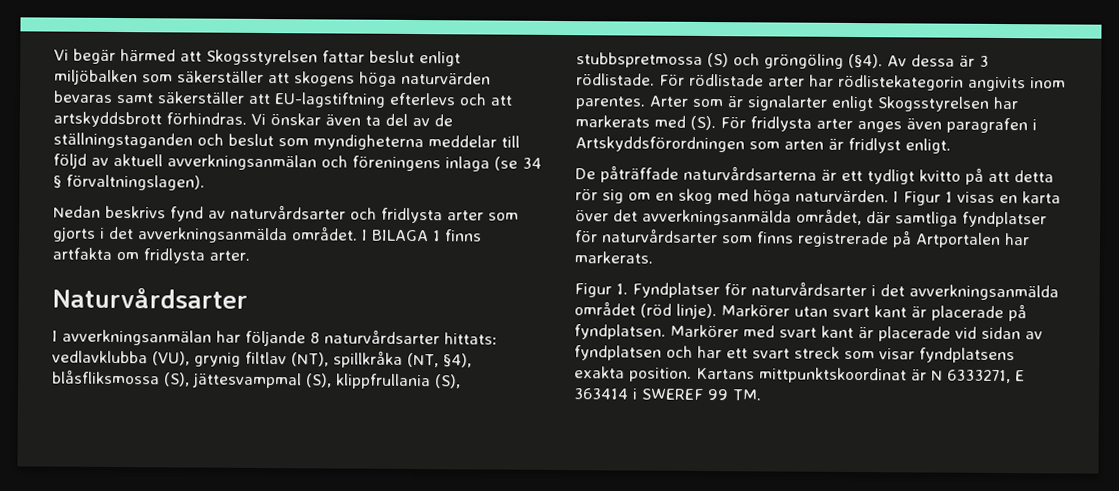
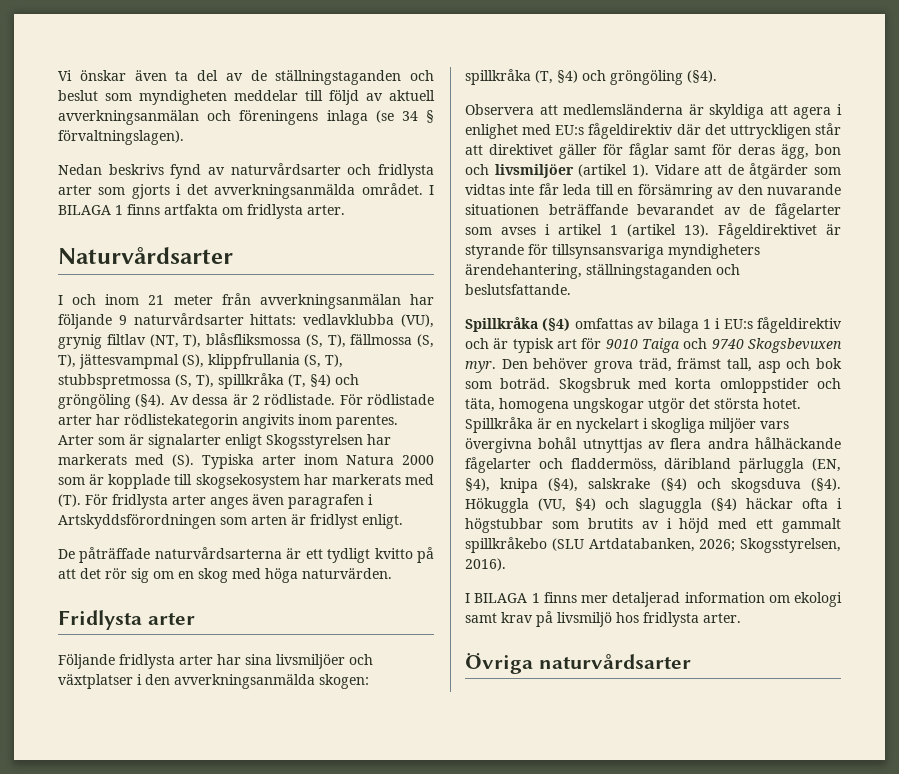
[54,48,461,67] [54,69,491,87] [53,90,513,108] [53,111,266,128] Vi begär härmed att Skogsstyrelsen fattar beslut enligt miljöbalken som säkerställer att skogens höga naturvärden bevaras samt säkerställer att EU-lagstiftning efterlevs och att artskyddsbrott förhindras. Vi -> [58,70,72,81] Vi
[313,134,424,151] myndigheterna -> [139,90,227,105] myndigheten
(58, 336) none -> [72,293,251,305] och inom 21 meter från
[310,332,320,344] 8 -> [118,315,127,325] 9
[291,350,472,368] [52,369,461,390] [576,52,729,68] (NT), spillkråka (NT, §4), blåsfliksmossa (S), jättesvampmal (S), klippfrullania (S), stubbspretmossa (S) -> [149,333,434,348] [58,354,343,369] [58,373,331,389] (NT, T), blåsfliksmossa (S, T), fällmossa (S, T), jättesvampmal (S), klippfrullania (S, T), stubbspretmossa (S, T), spillkråka (T, §4)
[979,55,989,67] 3 -> [251,395,260,405] 2
(716, 123) none -> [202,454,434,469] [58,474,434,489] [58,494,81,507] Typiska arter inom Natura 2000 som är kopplade till skogsekosystem har markerats med (T).
[1014,170,1054,183] detta -> [80,568,101,579] det
[893,191,1061,206] [575,208,1047,228] [575,228,1030,248] [574,251,653,264] [574,281,1059,301] [574,301,1027,322] [574,324,1043,342] [574,345,1015,364] [574,366,1025,384] [573,388,762,401] I Figur 1 visas en karta över det avverkningsanmälda området, där samtliga fyndplatser för naturvårdsarter som finns registrerade på Artportalen har markerats. // Figur 1. Fyndplatser för naturvårdsarter i det avverkningsanmälda området (röd linje). Markörer utan svart kant är placerade på fyndplatsen. Markörer med svart kant är placerade vid sidan av fyndplatsen och har ett svart streck som visar fyndplatsens exakta position. Kartans mittpunktskoordinat är N 6333271, E 363414 i SWEREF 99 TM. -> [58,610,195,630] [58,654,373,669] [58,674,369,689] [465,69,717,85] [465,104,842,119] [465,123,841,139] [465,143,841,159] [465,163,841,179] [465,183,841,199] [465,203,841,219] [465,223,841,239] [465,244,760,259] [465,264,740,279] [465,284,571,295] [465,317,842,333] [465,338,842,353] [465,358,842,373] [465,378,841,393] [465,398,801,413] [465,417,789,433] [465,437,841,453] [465,457,841,473] [465,478,841,493] [465,498,842,513] [465,518,841,533] [465,537,841,553] [465,558,506,571] [465,592,842,607] [465,611,741,627] [465,653,691,674] // Fridlysta arter // Följande fridlysta arter har sina livsmiljöer och växtplatser i den avverkningsanmälda skogen: spillkråka (T, §4) och gröngöling (§4). // Observera att medlemsländerna är skyldiga att agera i enlighet med EU:s fågeldirektiv där det uttryckligen står att direktivet gäller för fåglar samt för deras ägg, bon och livsmiljöer (artikel 1). Vidare att de åtgärder som vidtas inte får leda till en försämring av den nuvarande situationen beträffande bevarandet av de fågelarter som avses i artikel 1 (artikel 13). Fågeldirektivet är styrande för tillsynsansvariga myndigheters ärendehantering, ställningstaganden och beslutsfattande. // Spillkråka (§4) omfattas av bilaga 1 i EU:s fågeldirektiv och är typisk art för 9010 Taiga och 9740 Skogsbevuxen myr. Den behöver grova träd, främst tall, asp och bok som boträd. Skogsbruk med korta omloppstider och täta, homogena ungskogar utgör det största hotet. Spillkråka är en nyckelart i skogliga miljöer vars övergivna bohål utnyttjas av flera andra hålhäckande fågelarter och fladdermöss, däribland pärluggla (EN, §4), knipa (§4), salskrake (§4) och skogsduva (§4). Hökuggla (VU, §4) och slaguggla (§4) häckar ofta i högstubbar som brutits av i höjd med ett gammalt spillkråkebo (SLU Artdatabanken, 2026; Skogsstyrelsen, 2016). // I BILAGA 1 finns mer detaljerad information om ekologi samt krav på livsmiljö hos fridlysta arter. // Övriga naturvårdsarter

